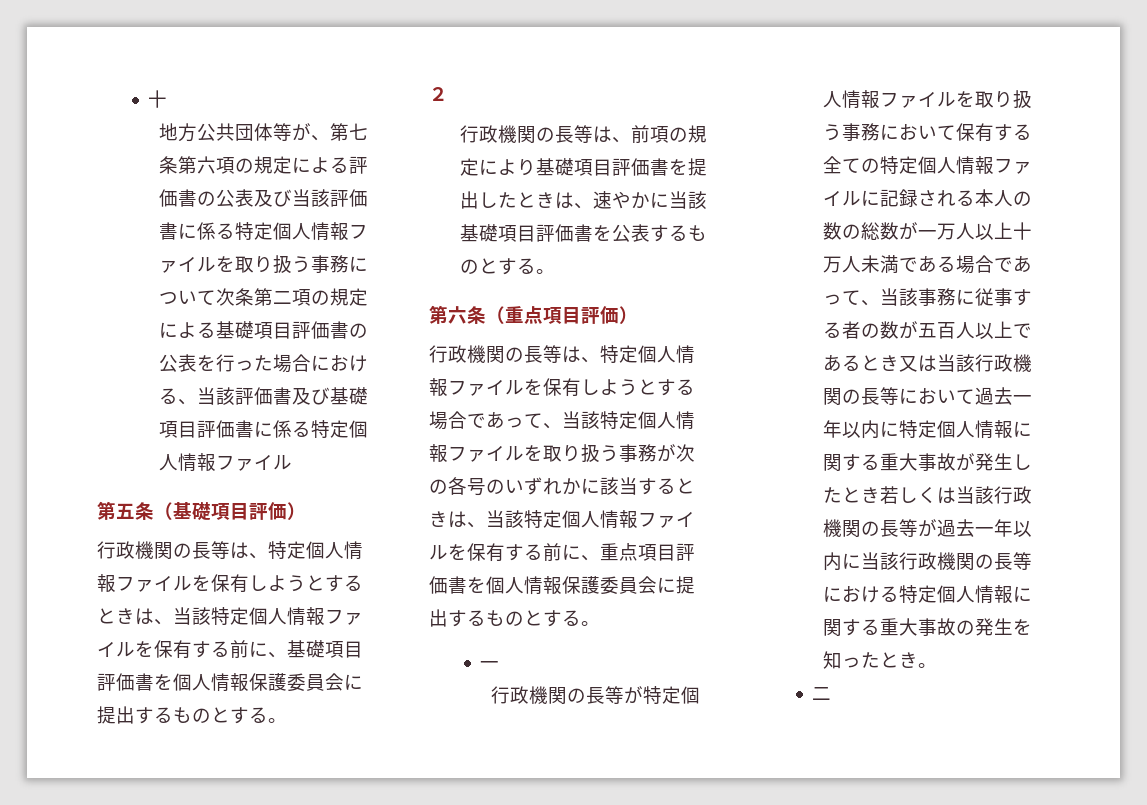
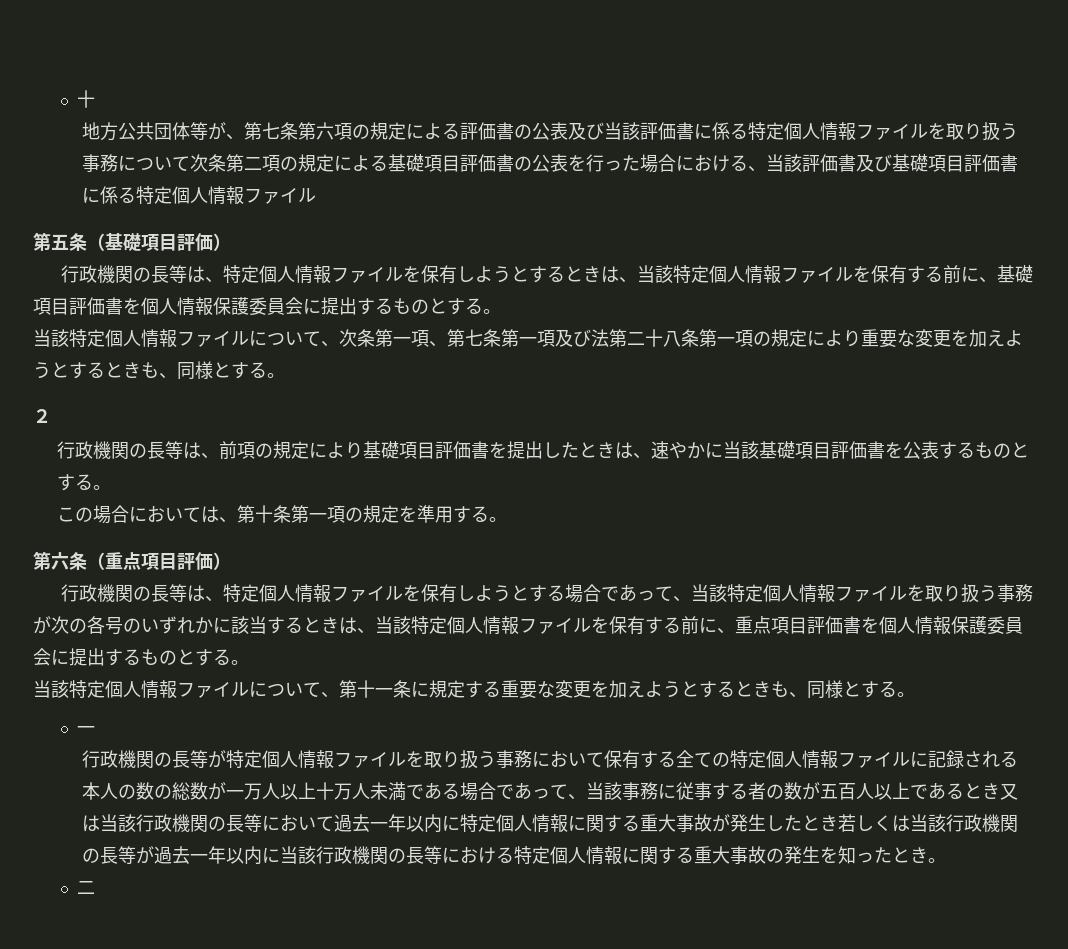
(287, 720) none -> [33,329,1023,348] [33,361,285,380] // 当該特定個人情報ファイルについて、次条第一項、第七条第一項及び法第二十八条第一項の規定により重要な変更を加えようとするときも、同様とする。
(555, 271) none -> [57,505,508,524] // この場合においては、第十条第一項の規定を準用する。
(600, 623) none -> [33,680,915,699] // 当該特定個人情報ファイルについて、第十一条に規定する重要な変更を加えようとするときも、同様とする。

